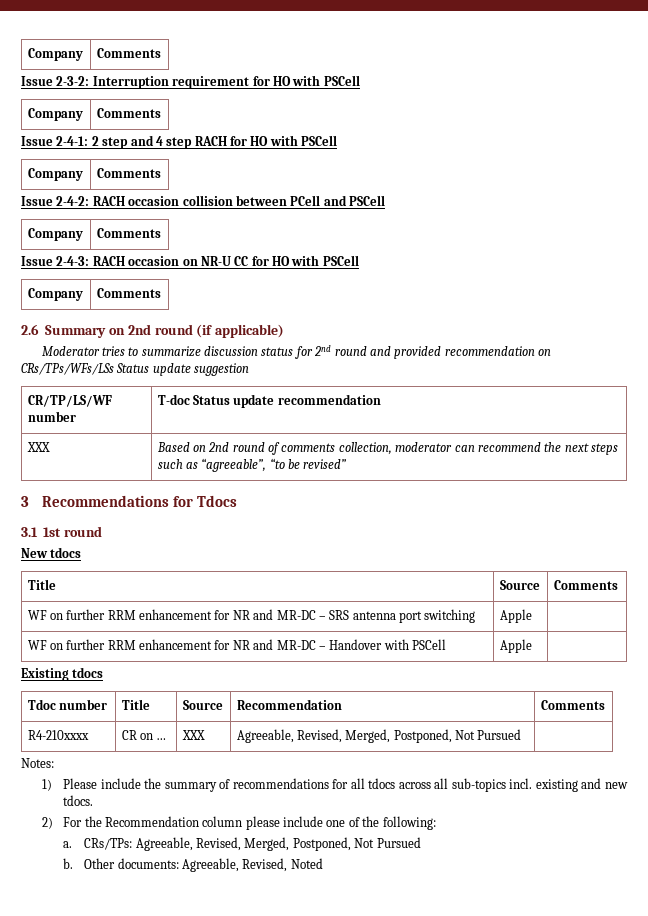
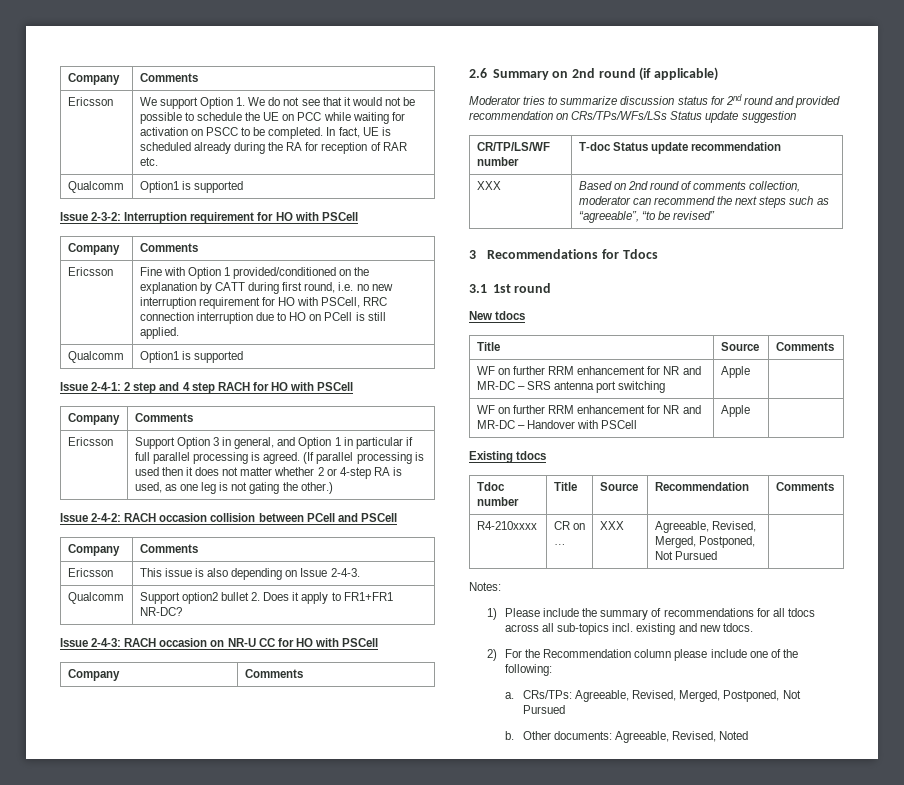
[27,48,83,61] [96,48,161,58] Company | Comments -> [67,73,120,85] [139,73,198,82] [67,97,113,106] [139,97,416,109] [139,112,405,124] [139,127,391,139] [139,142,407,154] [139,157,158,166] [67,181,124,193] [139,181,244,193] Company | Comments // Ericsson | We support Option 1. We do not see that it would not be possible to schedule the UE on PCC while waiting for activation on PSCC to be completed. In fact, UE is scheduled already during the RA for reception of RAR etc. // Qualcomm | Option1 is supported
(161, 113) none -> [67,267,113,276] [139,267,370,279] [139,282,393,294] [139,297,388,309] [139,312,386,324] [139,327,179,339] [67,351,124,363] [139,351,244,363] // Ericsson | Fine with Option 1 provided/conditioned on the explanation by CATT during first round, i.e. no new interruption requirement for HO with PSCell, RRC connection interruption due to HO on PCell is still applied. // Qualcomm | Option1 is supported
(161, 173) none -> [67,437,113,446] [134,437,413,449] [134,452,424,464] [134,467,402,479] [134,482,333,494] // Ericsson | Support Option 3 in general, and Option 1 in particular if full parallel processing is agreed. (If parallel processing is used then it does not matter whether 2 or 4-step RA is used, as one leg is not gating the other.)
(161, 233) none -> [67,568,113,577] [139,568,360,580] [67,592,124,604] [139,592,393,604] [139,607,182,616] // Ericsson | This issue is also depending on Issue 2-4-3. // Qualcomm | Support option2 bullet 2. Does it apply to FR1+FR1 NR-DC?

